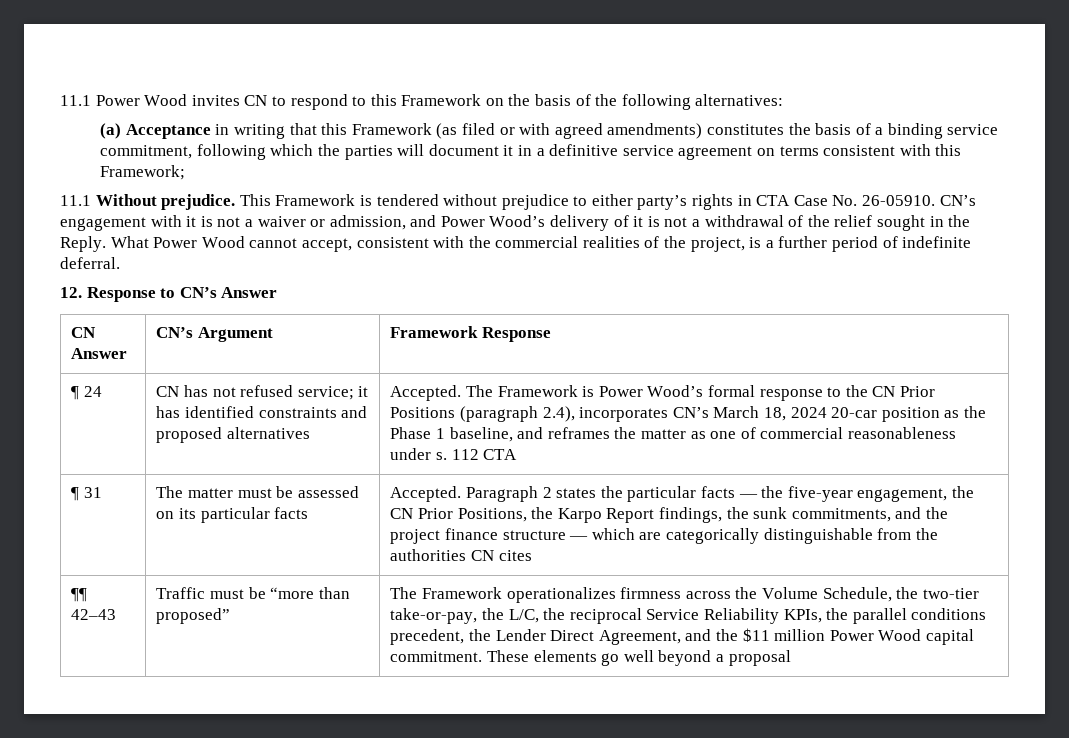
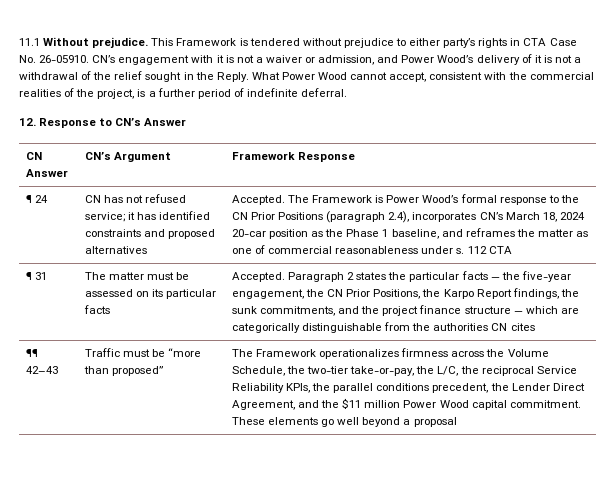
[60,94,784,110] [100,123,999,139] [100,144,962,160] [100,165,186,180] [60,195,91,206] 11.1 Power Wood invites CN to respond to this Framework on the basis of the following alternatives: // (a) Acceptance in writing that this Framework (as filed or with agreed amendments) constitutes the basis of a binding service commitment, following which the parties will document it in a definitive service agreement on terms consistent with this Framework; // 11.1 -> [19,38,40,46] 11.1

